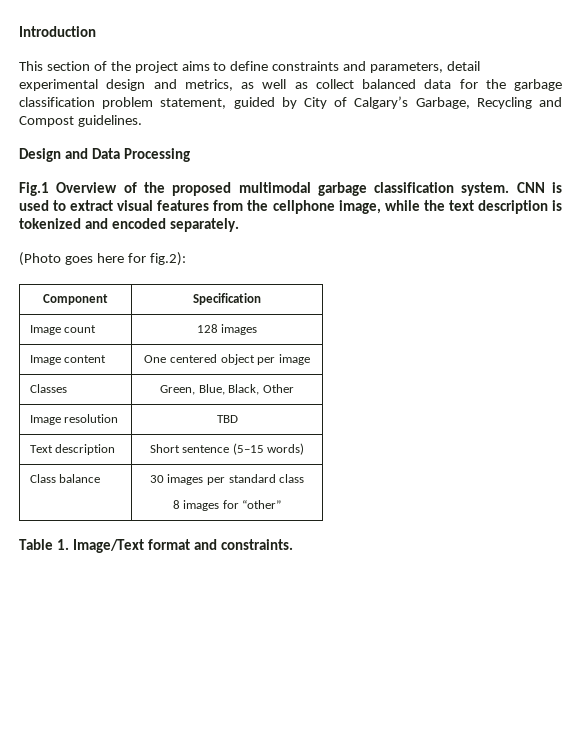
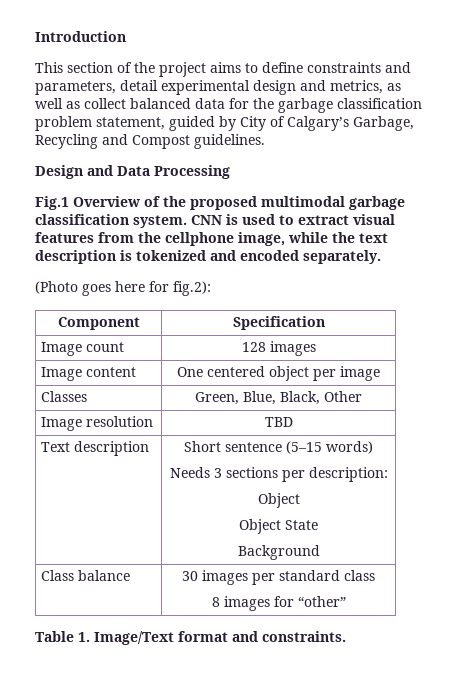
(305, 449) none -> [169,467,388,482] [257,493,300,508] [239,519,318,534] [237,545,320,560] // Needs 3 sections per description: // Object // Object State // Background

